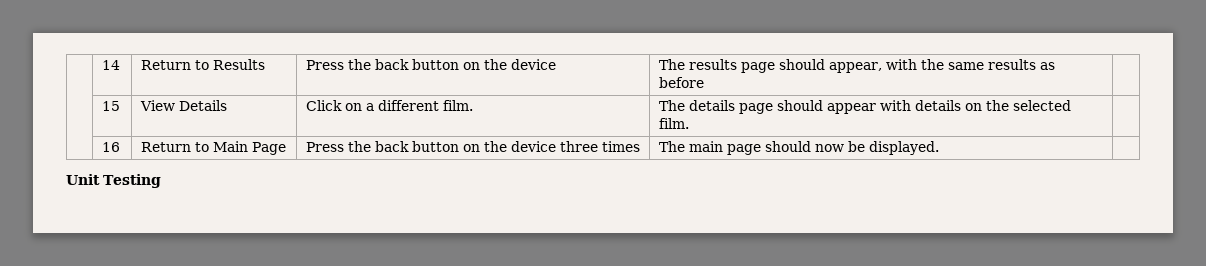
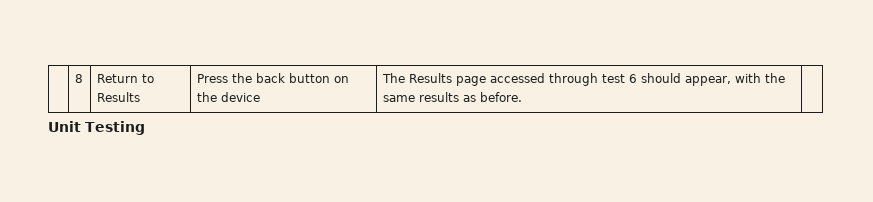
[101,60,120,70] | 14 -> [74,74,83,83] | 8
[688,59,775,73] results page -> [408,73,637,86] Results page accessed through test 6
[658,77,704,88] [101,101,120,111] [139,100,227,111] [305,100,473,111] [658,100,1071,114] [658,118,689,129] [101,142,120,152] [140,141,286,155] [305,141,640,152] [658,141,939,155] before | // | 15 | View Details | Click on a different film. | The details page should appear with details on the selected film. | // | 16 | Return to Main Page | Press the back button on the device three times | The main page should now be displayed. -> [479,92,522,102] before.

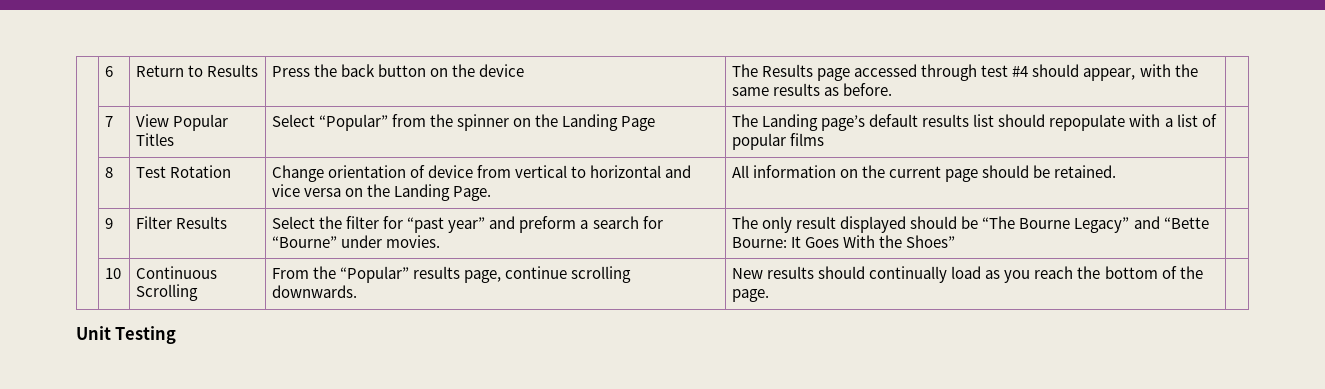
[74,74,83,83] | 8 -> [105,66,114,77] | 6
[628,74,637,83] 6 -> [1012,65,1029,77] #4
(522, 97) none -> [105,116,114,127] [136,114,229,131] [136,133,175,146] [272,114,656,131] [732,114,1217,131] [732,133,825,150] [105,167,114,178] [136,165,232,178] [272,165,692,182] [272,184,492,201] [732,165,1117,182] [105,218,114,229] [136,216,228,229] [272,216,663,233] [272,235,441,248] [732,216,1209,233] [732,235,956,248] [105,268,122,279] [136,266,218,279] [136,284,199,301] [272,266,632,283] [272,285,358,298] [732,266,1203,283] [732,289,770,302] // | 7 | View Popular Titles | Select “Popular” from the spinner on the Landing Page | The Landing page’s default results list should repopulate with a list of popular films | // | 8 | Test Rotation | Change orientation of device from vertical to horizontal and vice versa on the Landing Page. | All information on the current page should be retained. | // | 9 | Filter Results | Select the filter for “past year” and preform a search for “Bourne” under movies. | The only result displayed should be “The Bourne Legacy” and “Bette Bourne: It Goes With the Shoes” | // | 10 | Continuous Scrolling | From the “Popular” results page, continue scrolling downwards. | New results should continually load as you reach the bottom of the page. |

